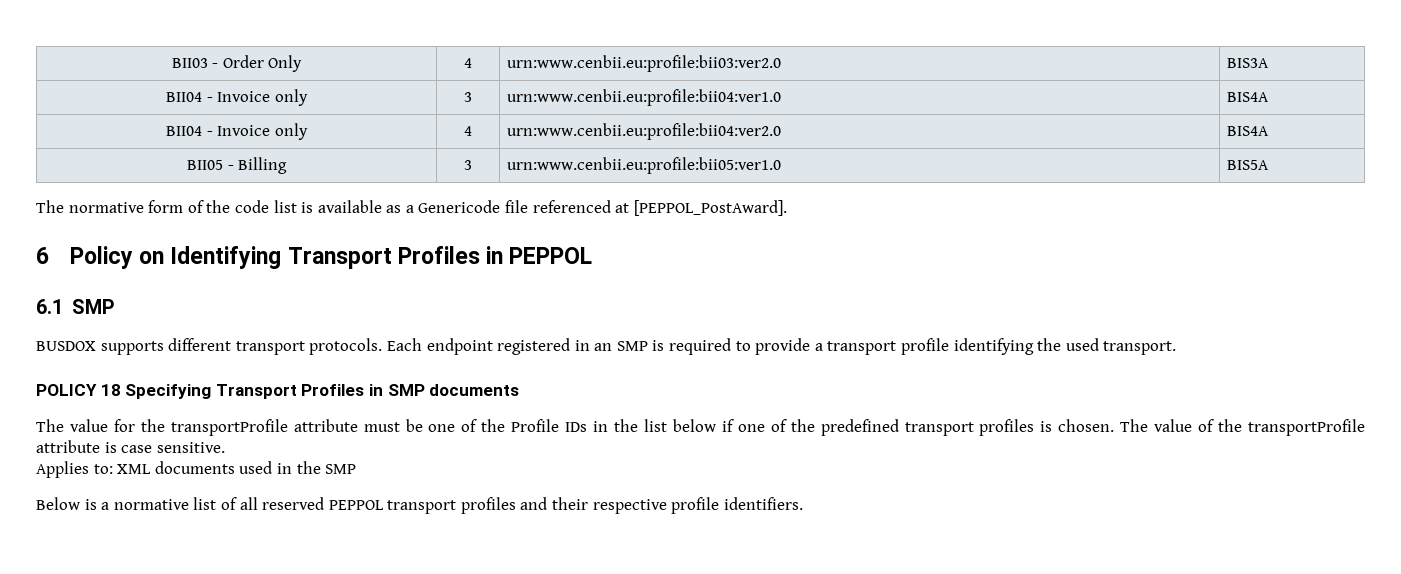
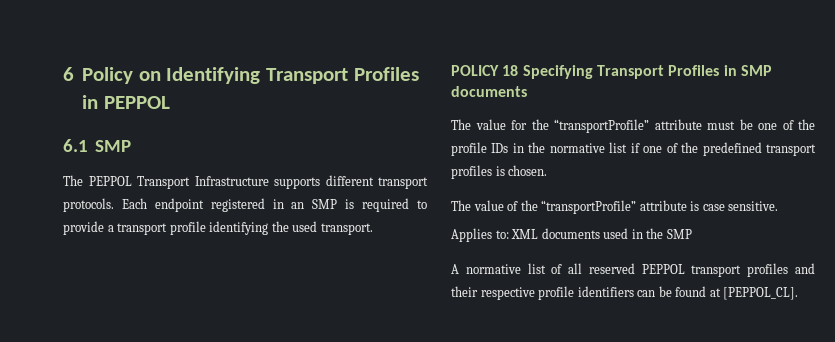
[171,55,303,72] [464,58,473,68] [507,55,782,72] [1227,58,1270,68] [166,89,308,106] [464,92,473,102] [507,89,782,106] [1227,92,1270,102] [166,123,308,140] [464,126,473,136] [507,123,782,140] [1227,126,1270,136] [186,157,288,174] [464,160,473,170] [507,157,782,174] [1227,160,1270,170] [36,200,787,216] BII03 - Order Only | 4 | urn:www.cenbii.eu:profile:bii03:ver2.0 | BIS3A // BII04 - Invoice only | 3 | urn:www.cenbii.eu:profile:bii04:ver1.0 | BIS4A // BII04 - Invoice only | 4 | urn:www.cenbii.eu:profile:bii04:ver2.0 | BIS4A // BII05 - Billing | 3 | urn:www.cenbii.eu:profile:bii05:ver1.0 | BIS5A // The normative form of the code list is available as a Genericode file referenced at [PEPPOL_PostAward]. // -> (63, 74) none
[36,341,96,351] BUSDOX -> [63,175,269,189] The PEPPOL Transport Infrastructure
[170,419,288,436] transportProfile -> [554,119,649,133] “transportProfile”
[511,419,560,432] Profile -> [451,142,487,156] profile
[643,419,716,432] list below -> [549,142,628,153] normative list
(1115, 425) none -> (548, 170) //
[1247,419,1365,436] transportProfile -> [541,200,637,214] “transportProfile”
[36,497,110,510] Below is a -> [451,264,459,274] A
[723,497,803,510] identifiers. -> [577,286,799,300] identifiers can be found at [PEPPOL_CL].

